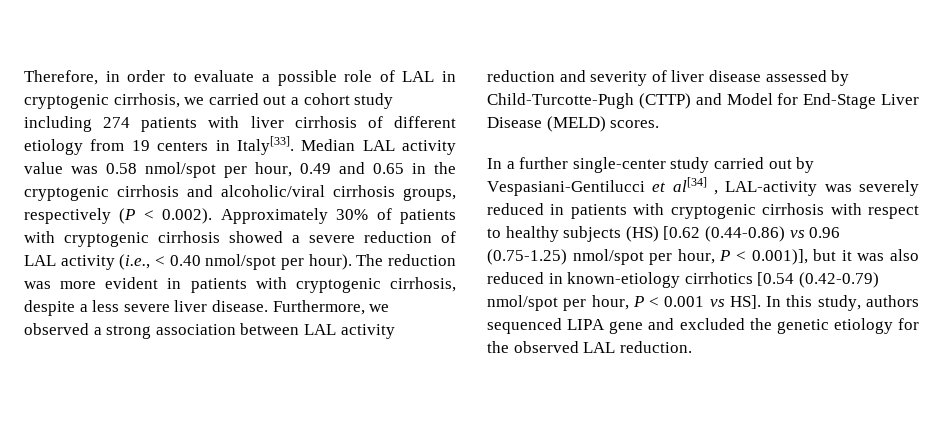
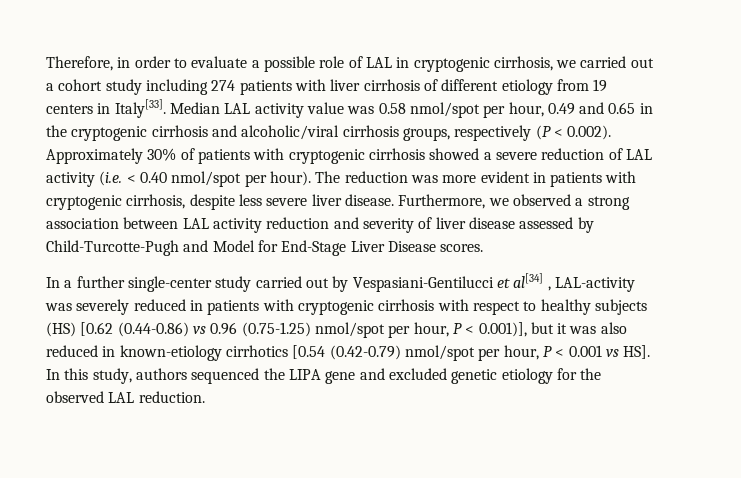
[119,254,151,270] (i.e., -> [99,171,123,186] (i.e.
[79,304,88,312] a -> (235, 202) none
[638,93,691,109] (CTTP) -> (179, 248) none
[546,116,606,132] (MELD) -> (436, 246) none
(562, 326) none -> [263,368,285,380] the
[749,318,772,330] the -> (447, 374) none

